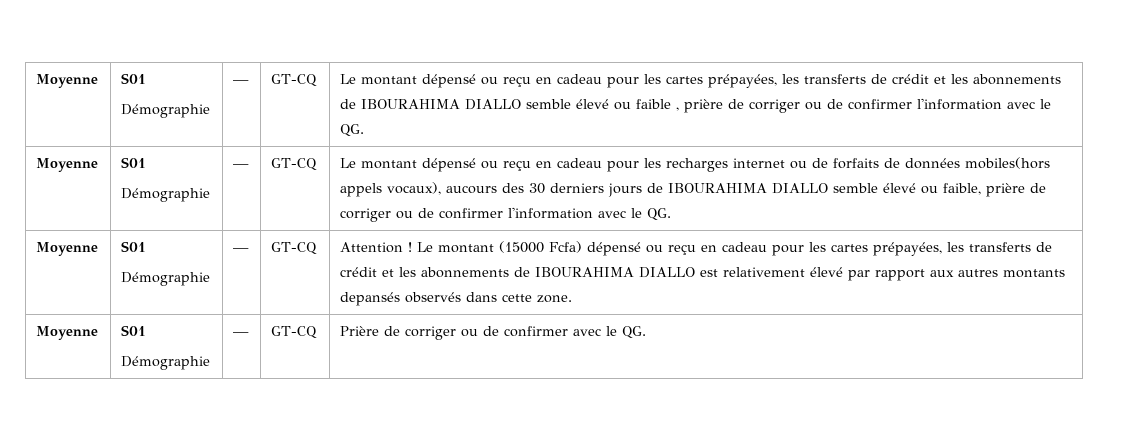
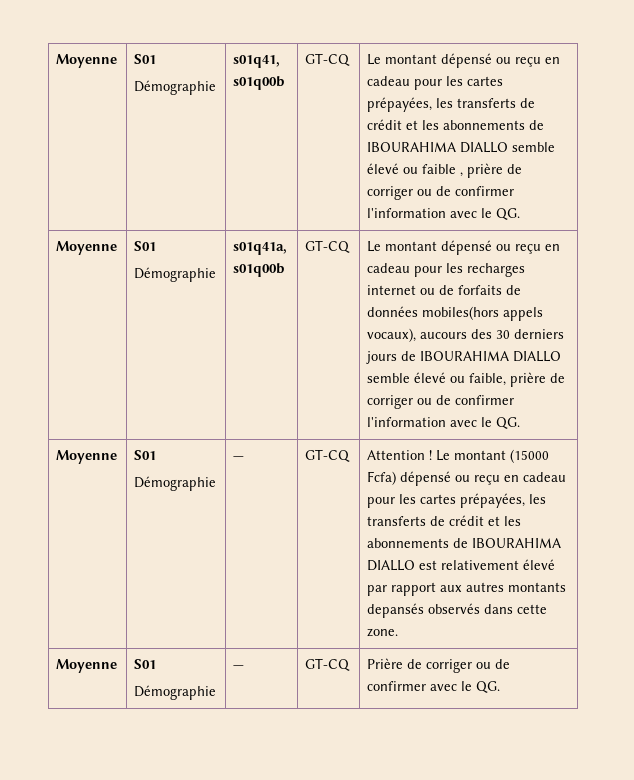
[36,74,99,88] [121,73,147,84] [121,104,211,118] [233,80,250,84] Moyenne | S01 // Démographie | — -> [56,54,118,68] [134,54,157,64] [134,80,217,95] [233,55,281,68] [233,76,286,90] Moyenne | S01 // Démographie | s01q41, s01q00b
[233,164,250,168] — -> [233,242,288,255] [233,263,286,277] s01q41a, s01q00b

